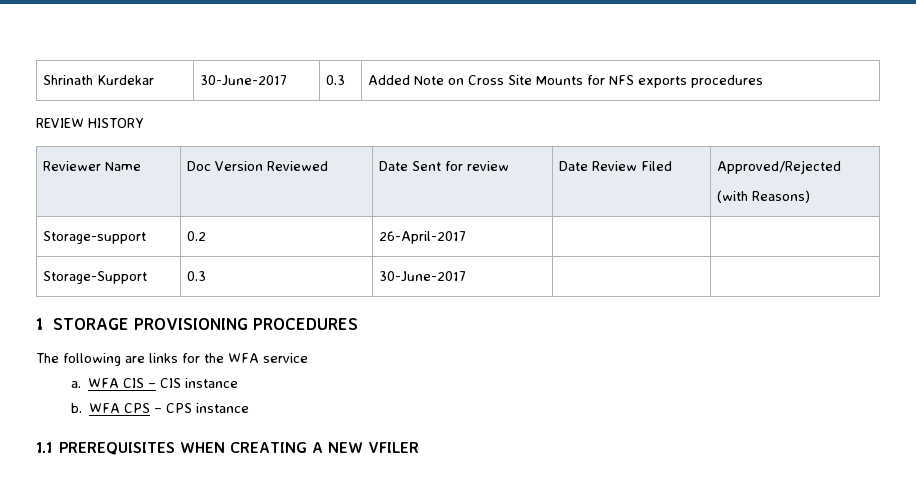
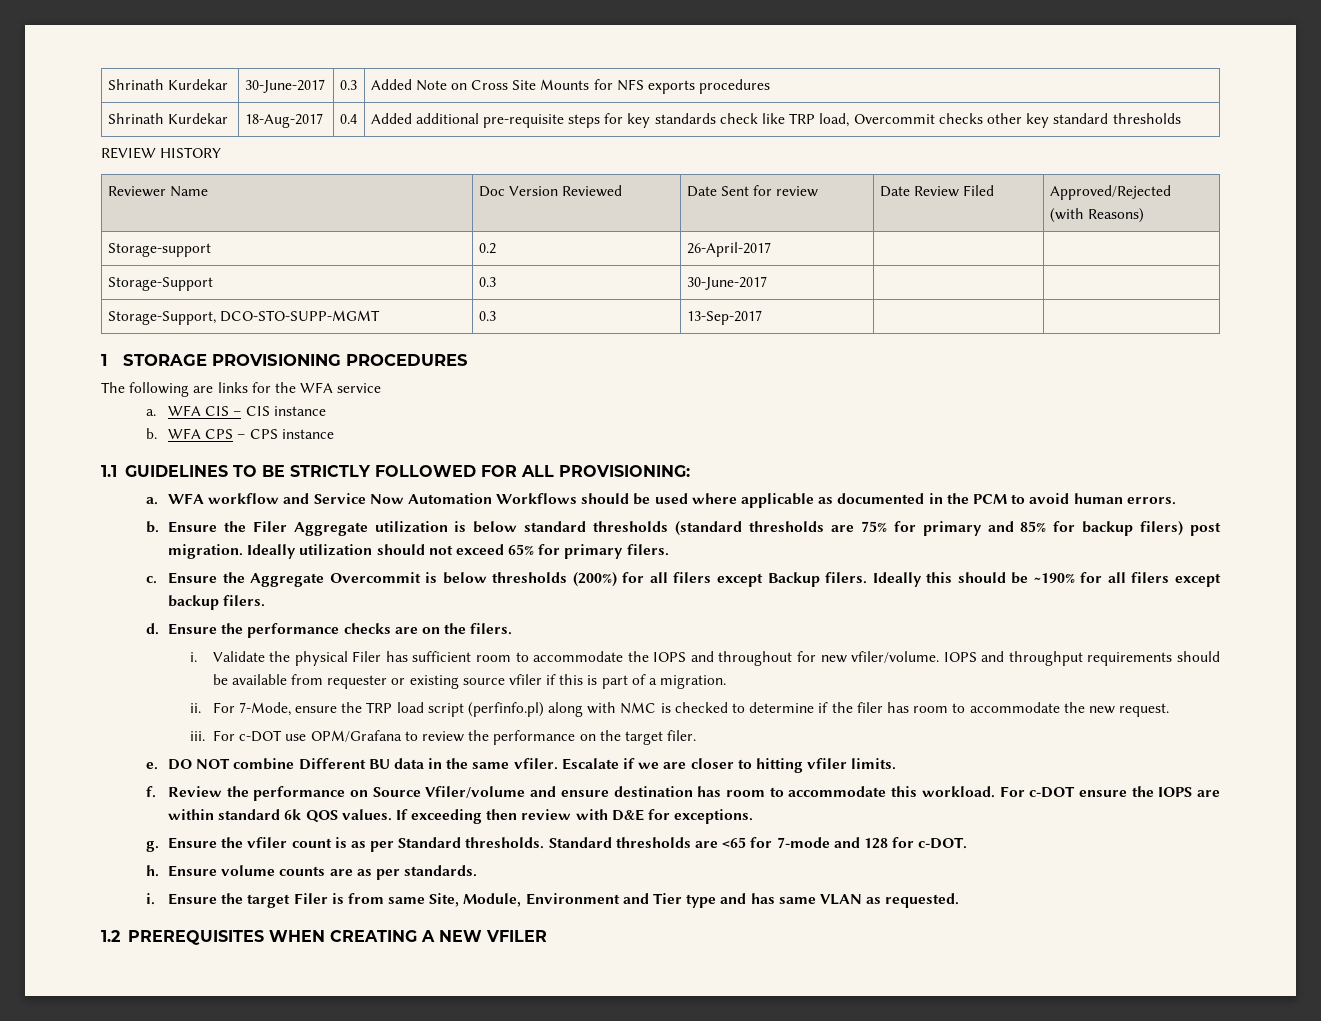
(764, 81) none -> [107,113,228,124] [244,113,323,128] [339,114,357,124] [370,113,1181,128] // Shrinath Kurdekar | 18-Aug-2017 | 0.4 | Added additional pre-requisite steps for key standards check like TRP load, Overcommit checks other key standard thresholds
(467, 276) none -> [107,310,380,325] [478,311,496,321] [686,310,762,325] // Storage-Support, DCO-STO-SUPP-MGMT | 0.3 | 13-Sep-2017 | |
(52, 447) none -> [124,465,690,477] [145,493,1176,508] [145,521,1221,536] [167,544,669,559] [145,572,1222,587] [167,595,266,610] [145,623,513,638] [190,651,1220,666] [212,674,727,689] [190,702,1170,717] [190,730,697,745] [145,758,897,773] [145,786,1220,801] [167,809,754,824] [145,837,968,852] [145,865,478,880] [145,893,960,908] [101,930,120,942] GUIDELINES TO BE STRICTLY FOLLOWED FOR ALL PROVISIONING: // a. WFA workflow and Service Now Automation Workflows should be used where applicable as documented in the PCM to avoid human errors. // b. Ensure the Filer Aggregate utilization is below standard thresholds (standard thresholds are 75% for primary and 85% for backup filers) post migration. Ideally utilization should not exceed 65% for primary filers. // c. Ensure the Aggregate Overcommit is below thresholds (200%) for all filers except Backup filers. Ideally this should be ~190% for all filers except backup filers. // d. Ensure the performance checks are on the filers. // i. Validate the physical Filer has sufficient room to accommodate the IOPS and throughout for new vfiler/volume. IOPS and throughput requirements should be available from requester or existing source vfiler if this is part of a migration. // ii. For 7-Mode, ensure the TRP load script (perfinfo.pl) along with NMC is checked to determine if the filer has room to accommodate the new request. // iii. For c-DOT use OPM/Grafana to review the performance on the target filer. // e. DO NOT combine Different BU data in the same vfiler. Escalate if we are closer to hitting vfiler limits. // f. Review the performance on Source Vfiler/volume and ensure destination has room to accommodate this workload. For c-DOT ensure the IOPS are within standard 6k QOS values. If exceeding then review with D&E for exceptions. // g. Ensure the vfiler count is as per Standard thresholds. Standard thresholds are <65 for 7-mode and 128 for c-DOT. // h. Ensure volume counts are as per standards. // i. Ensure the target Filer is from same Site, Module, Environment and Tier type and has same VLAN as requested. // 1.2

